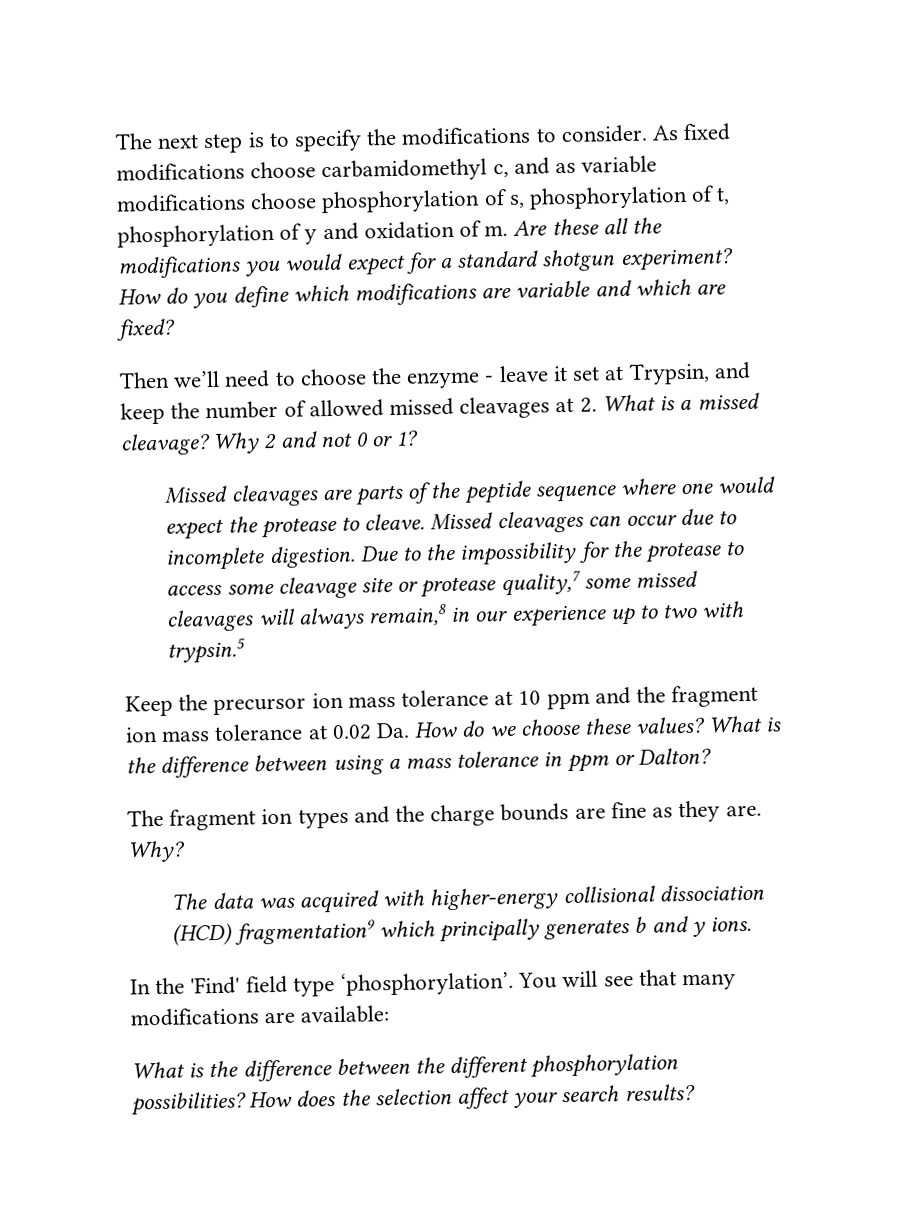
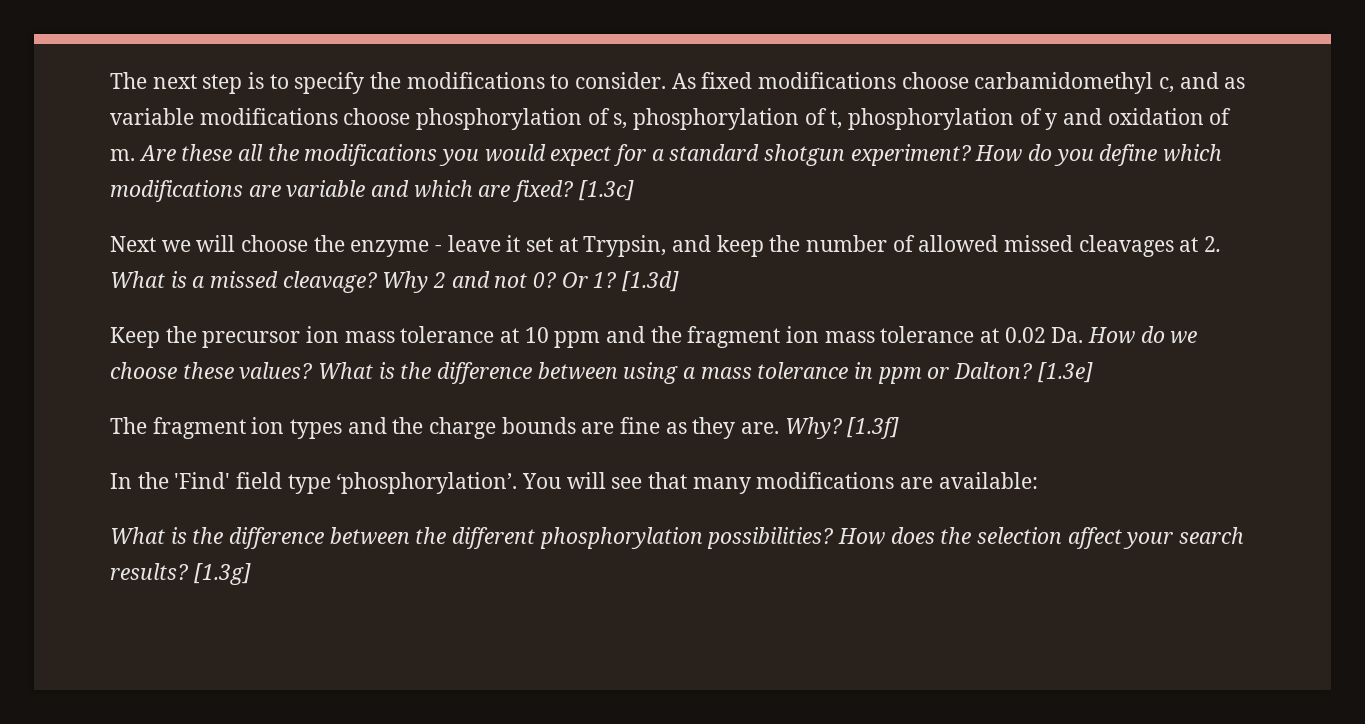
[119,370,296,389] // Then we’ll need to -> [578,180,634,201] [110,235,236,252] [1.3c] // Next we will
[355,432,394,447] 0 or -> [533,272,588,288] 0? Or
[164,476,776,507] [165,508,738,540] [165,540,746,571] [166,570,699,599] [166,601,746,632] [167,638,246,664] // Missed cleavages are parts of the peptide sequence where one would expect the protease to cleave. Missed cleavages can occur due to incomplete digestion. Due to the impossibility for the protease to access some cleavage site or protease quality,7 some missed cleavages will always remain,8 in our experience up to two with trypsin.5 -> [622,271,680,292] [1.3d]
(713, 756) none -> [1037,362,1093,383] [1.3e]
[171,883,764,914] [172,915,753,946] // The data was acquired with higher-energy collisional dissociation (HCD) fragmentation9 which principally generates b and y ions. -> [847,417,900,439] [1.3f]
(696, 1092) none -> [193,563,251,585] [1.3g]

